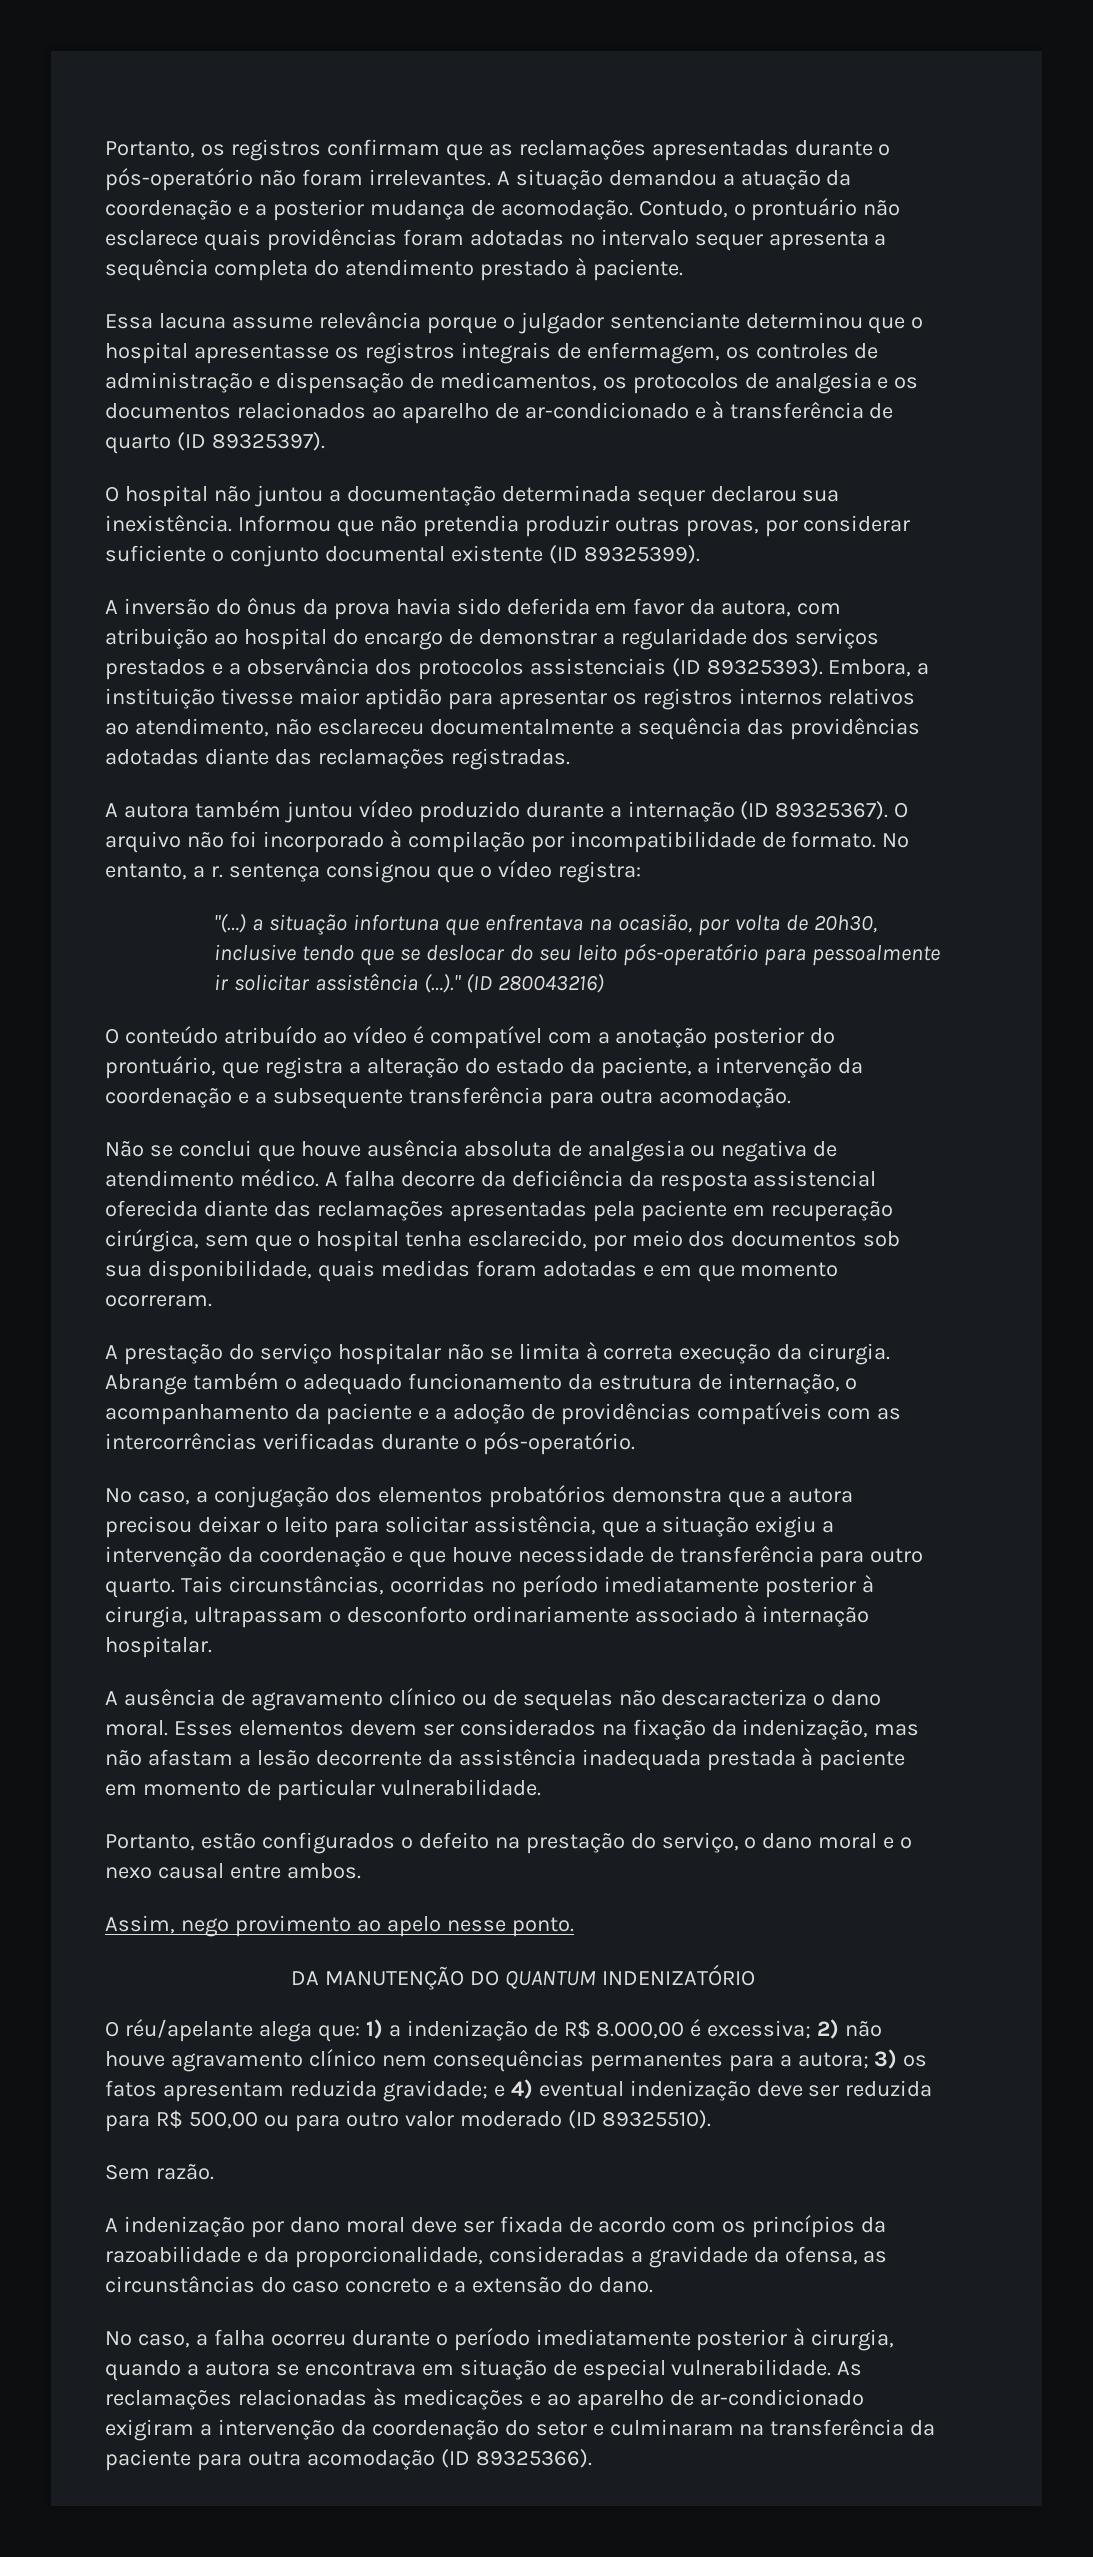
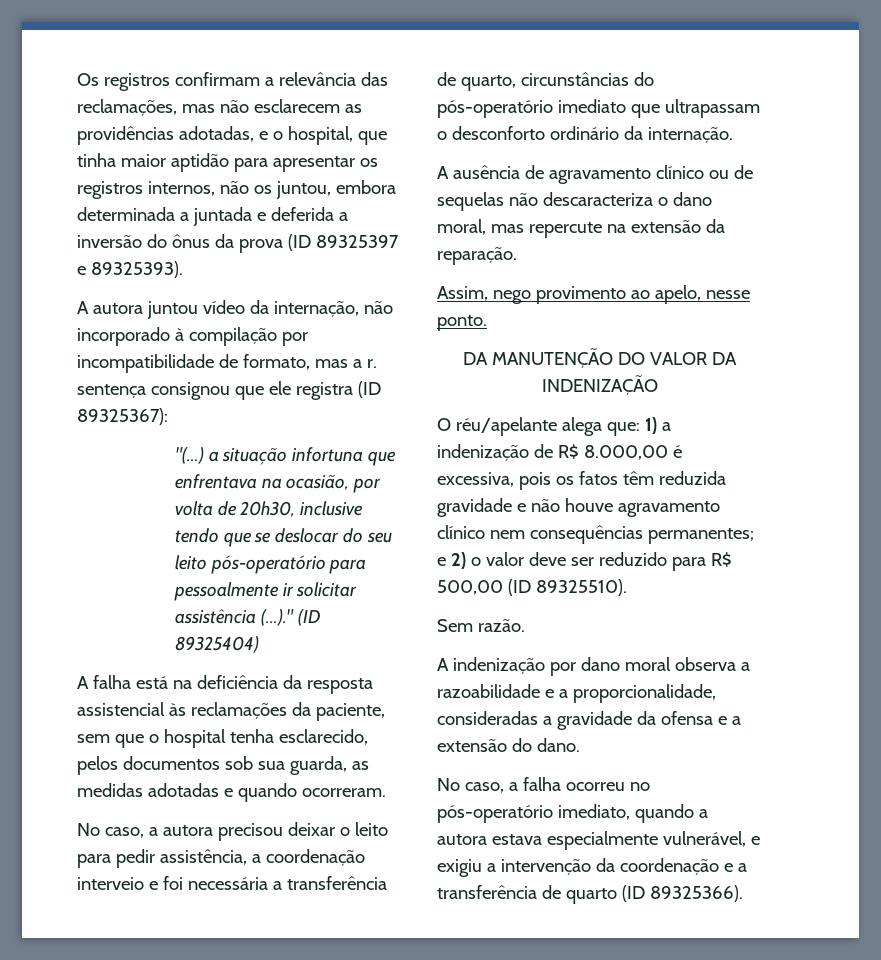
[105,139,891,161] [105,168,852,191] [105,198,901,221] [105,228,887,251] [105,258,683,281] [105,311,924,334] [105,342,879,364] [105,372,919,394] [105,401,894,424] [105,432,325,454] [105,485,840,507] [105,514,911,537] [105,545,700,567] [105,597,842,620] [105,628,880,650] [105,657,930,680] [105,688,293,709] Portanto, os registros confirmam que as reclamações apresentadas durante o pós-operatório não foram irrelevantes. A situação demandou a atuação da coordenação e a posterior mudança de acomodação. Contudo, o prontuário não esclarece quais providências foram adotadas no intervalo sequer apresenta a sequência completa do atendimento prestado à paciente. // Essa lacuna assume relevância porque o julgador sentenciante determinou que o hospital apresentasse os registros integrais de enfermagem, os controles de administração e dispensação de medicamentos, os protocolos de analgesia e os documentos relacionados ao aparelho de ar-condicionado e à transferência de quarto (ID 89325397). // O hospital não juntou a documentação determinada sequer declarou sua inexistência. Informou que não pretendia produzir outras provas, por considerar suficiente o conjunto documental existente (ID 89325399). // A inversão do ônus da prova havia sido deferida em favor da autora, com atribuição ao hospital do encargo de demonstrar a regularidade dos serviços prestados e a observância dos protocolos assistenciais (ID 89325393). Embora, a instituição tivesse -> [77,72,388,91] [77,99,362,116] [77,126,387,145] [77,153,116,167] Os registros confirmam a relevância das reclamações, mas não esclarecem as providências adotadas, e o hospital, que tinha
[738,688,916,705] [105,717,920,740] [105,748,570,770] internos relativos ao atendimento, não esclareceu documentalmente a sequência das providências adotadas diante das reclamações registradas. -> [147,180,396,199] [77,207,348,226] [77,234,399,253] [77,261,183,278] internos, não os juntou, embora determinada a juntada e deferida a inversão do ônus da prova (ID 89325397 e 89325393).
[194,800,281,818] também -> (143, 308) none
[418,801,909,823] [105,831,257,853] produzido durante a internação (ID 89325367). O arquivo não foi -> [249,300,393,317] da internação, não
[791,831,910,848] [105,863,187,880] formato. No entanto, -> [242,354,348,370] formato, mas
[479,860,641,883] o vídeo registra: -> [268,381,381,400] [77,408,168,425] ele registra (ID 89325367):
[497,973,604,993] [105,1026,836,1049] [105,1056,864,1079] [105,1086,791,1109] [105,1139,838,1162] [105,1169,877,1192] [105,1200,893,1222] [105,1229,199,1252] 280043216) // O conteúdo atribuído ao vídeo é compatível com a anotação posterior do prontuário, que registra a alteração do estado da paciente, a intervenção da coordenação e a subsequente transferência para outra acomodação. // Não se conclui que houve ausência absoluta de analgesia ou negativa de atendimento médico. A falha decorre da deficiência da resposta assistencial oferecida diante das reclamações apresentadas pela paciente em recuperação cirúrgica, -> [174,636,259,653] [77,675,373,694] [77,702,385,721] 89325404) // A falha está na deficiência da resposta assistencial às reclamações da paciente,
[592,1230,901,1252] [105,1260,839,1282] [105,1295,212,1307] [105,1342,891,1365] [105,1372,858,1395] [105,1402,902,1425] [105,1432,635,1455] [105,1485,765,1508] por meio dos documentos sob sua disponibilidade, quais medidas foram adotadas e em que momento ocorreram. // A prestação do serviço hospitalar não se limita à correta execução da cirurgia. Abrange também o adequado funcionamento da estrutura de internação, o acompanhamento da paciente e a adoção de providências compatíveis com as intercorrências verificadas durante o pós-operatório. // No caso, a conjugação dos elementos probatórios demonstra que -> [77,756,369,775] [77,783,386,802] [77,823,144,838] pelos documentos sob sua guarda, as medidas adotadas e quando ocorreram. // No caso,
[384,1515,835,1538] [105,1545,924,1568] [105,1575,874,1598] [105,1605,869,1628] [105,1636,212,1658] solicitar assistência, que a situação exigiu a intervenção da coordenação e que houve necessidade de transferência para outro quarto. Tais circunstâncias, ocorridas no período imediatamente posterior à cirurgia, ultrapassam o desconforto ordinariamente associado à internação hospitalar. -> [115,849,365,868] [77,876,387,890] [437,72,654,91] [437,99,760,118] [437,126,733,143] pedir assistência, a coordenação interveio e foi necessária a transferência de quarto, circunstâncias do pós-operatório imediato que ultrapassam o desconforto ordinário da internação.
[105,1719,920,1740] [105,1748,906,1771] [105,1779,541,1801] [105,1832,913,1854] [105,1863,361,1879] moral. Esses elementos devem ser considerados na fixação da indenização, mas não afastam a lesão decorrente da assistência inadequada prestada à paciente em momento de particular vulnerabilidade. // Portanto, estão configurados o defeito na prestação do serviço, o dano moral e o nexo causal entre ambos. -> [437,219,725,238] [437,247,517,265] moral, mas repercute na extensão da reparação.
[386,1916,441,1937] apelo -> [654,285,701,304] apelo,
[504,1964,755,1989] QUANTUM INDENIZATÓRIO -> [650,352,737,365] [541,375,658,395] VALOR DA INDENIZAÇÃO
[707,2019,840,2039] excessiva; 2) -> [437,471,726,490] [437,498,526,517] excessiva, pois os fatos têm reduzida gravidade e
[589,2049,928,2072] [105,2079,933,2102] permanentes para a autora; 3) os fatos apresentam reduzida gravidade; e 4) eventual indenização deve ser reduzida -> [647,528,754,544] [437,552,667,569] permanentes; e 2) o valor deve ser reduzido
[263,2111,562,2132] ou para outro valor moderado -> (503, 587) none
[410,2215,887,2238] deve ser fixada de acordo com os princípios da -> [674,657,750,671] observa a
[263,2247,289,2263] da -> [558,689,568,698] a
[784,2246,888,2265] [105,2275,431,2293] ofensa, as circunstâncias do caso concreto -> [660,711,713,725] ofensa
[351,2328,895,2351] [105,2359,863,2381] [105,2388,864,2411] [105,2418,936,2441] [105,2449,435,2471] durante o período imediatamente posterior à cirurgia, quando a autora se encontrava em situação de especial vulnerabilidade. As reclamações relacionadas às medicações e ao aparelho de ar-condicionado exigiram a intervenção da coordenação do setor e culminaram na transferência da paciente para outra acomodação -> [629,782,650,791] [437,804,708,823] [437,831,760,850] [437,858,747,877] [437,885,617,904] no pós-operatório imediato, quando a autora estava especialmente vulnerável, e exigiu a intervenção da coordenação e a transferência de quarto

